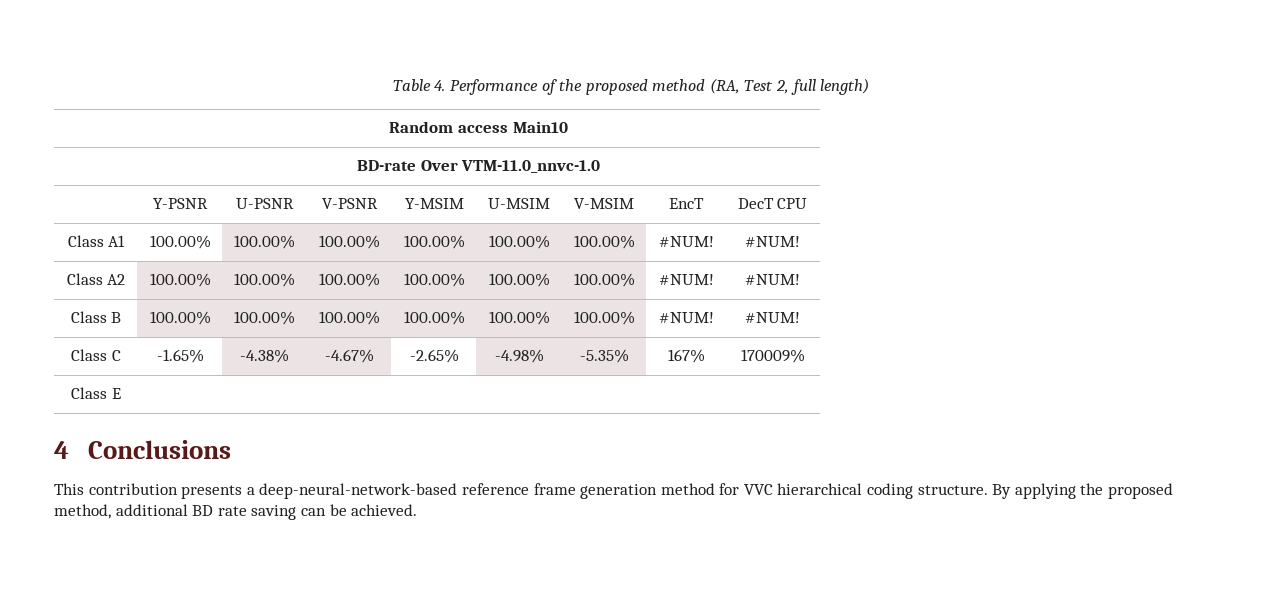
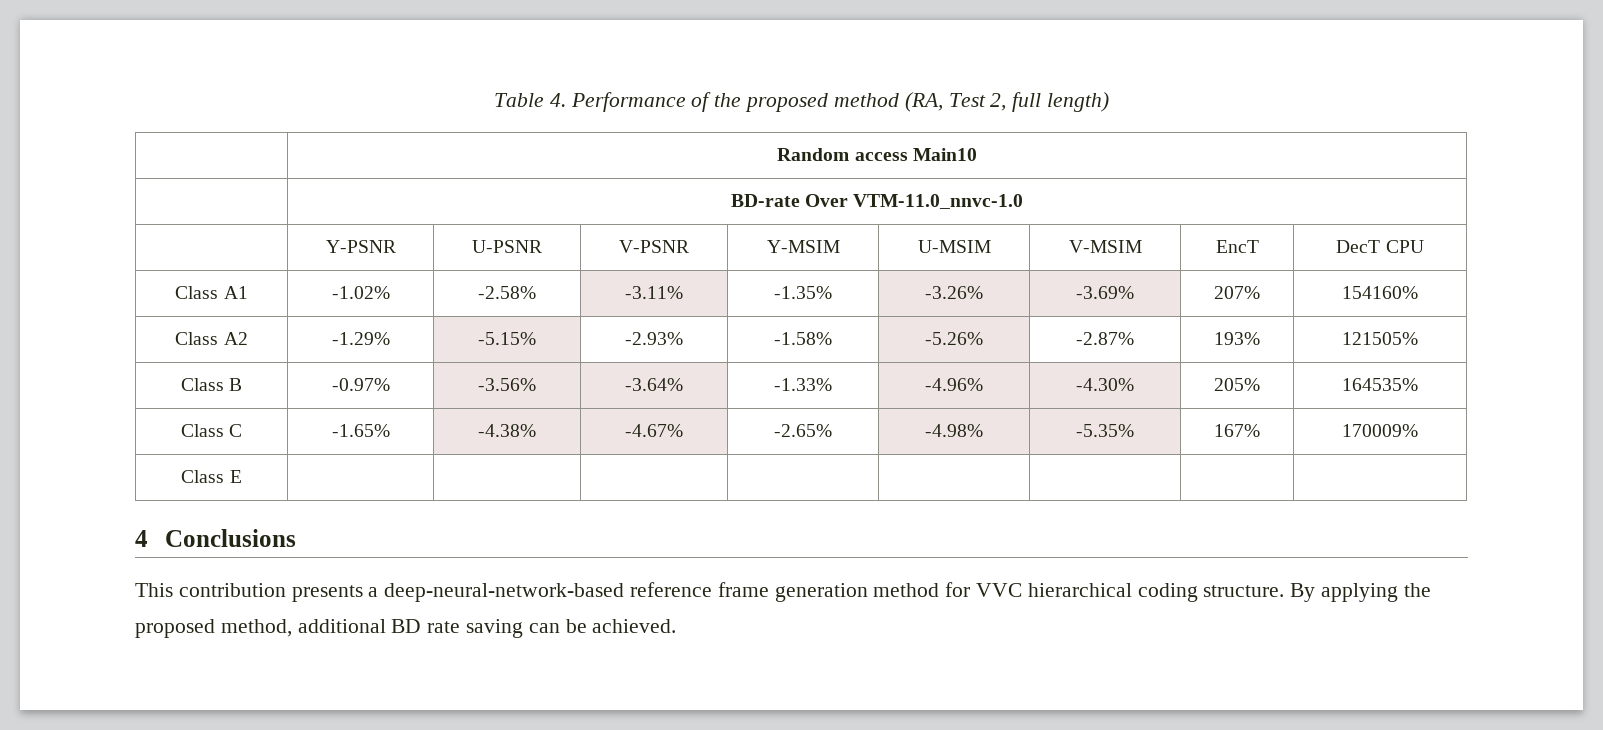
[149,235,211,249] [234,235,295,249] [318,235,380,249] [403,235,465,249] [488,235,550,249] [573,235,635,249] [658,236,714,247] [745,236,800,247] [66,273,126,285] [149,273,211,287] [234,273,295,287] [318,273,380,287] [403,273,465,287] [488,273,550,287] [573,273,635,287] [658,274,714,285] [745,274,800,285] [70,311,122,323] [149,311,211,325] [234,311,295,325] [318,311,380,325] [403,311,465,325] [488,311,550,325] [573,311,635,325] [658,312,714,323] [745,312,800,323] 100.00% | 100.00% | 100.00% | 100.00% | 100.00% | 100.00% | #NUM! | #NUM! // Class A2 | 100.00% | 100.00% | 100.00% | 100.00% | 100.00% | 100.00% | #NUM! | #NUM! // Class B | 100.00% | 100.00% | 100.00% | 100.00% | 100.00% | 100.00% | #NUM! | #NUM! -> [331,286,390,299] [478,286,536,299] [625,286,683,299] [774,286,832,299] [925,286,983,299] [1076,286,1134,299] [1214,286,1260,299] [1342,286,1418,299] [175,332,248,345] [331,332,390,345] [478,332,536,345] [625,332,683,345] [774,332,832,345] [925,332,983,345] [1076,332,1134,345] [1214,332,1260,345] [1342,332,1418,345] [180,378,243,391] [331,378,390,391] [478,378,536,391] [625,378,683,391] [774,378,832,391] [925,378,983,391] [1076,378,1134,391] [1214,378,1260,391] [1342,378,1418,391] -1.02% | -2.58% | -3.11% | -1.35% | -3.26% | -3.69% | 207% | 154160% // Class A2 | -1.29% | -5.15% | -2.93% | -1.58% | -5.26% | -2.87% | 193% | 121505% // Class B | -0.97% | -3.56% | -3.64% | -1.33% | -4.96% | -4.30% | 205% | 164535%

